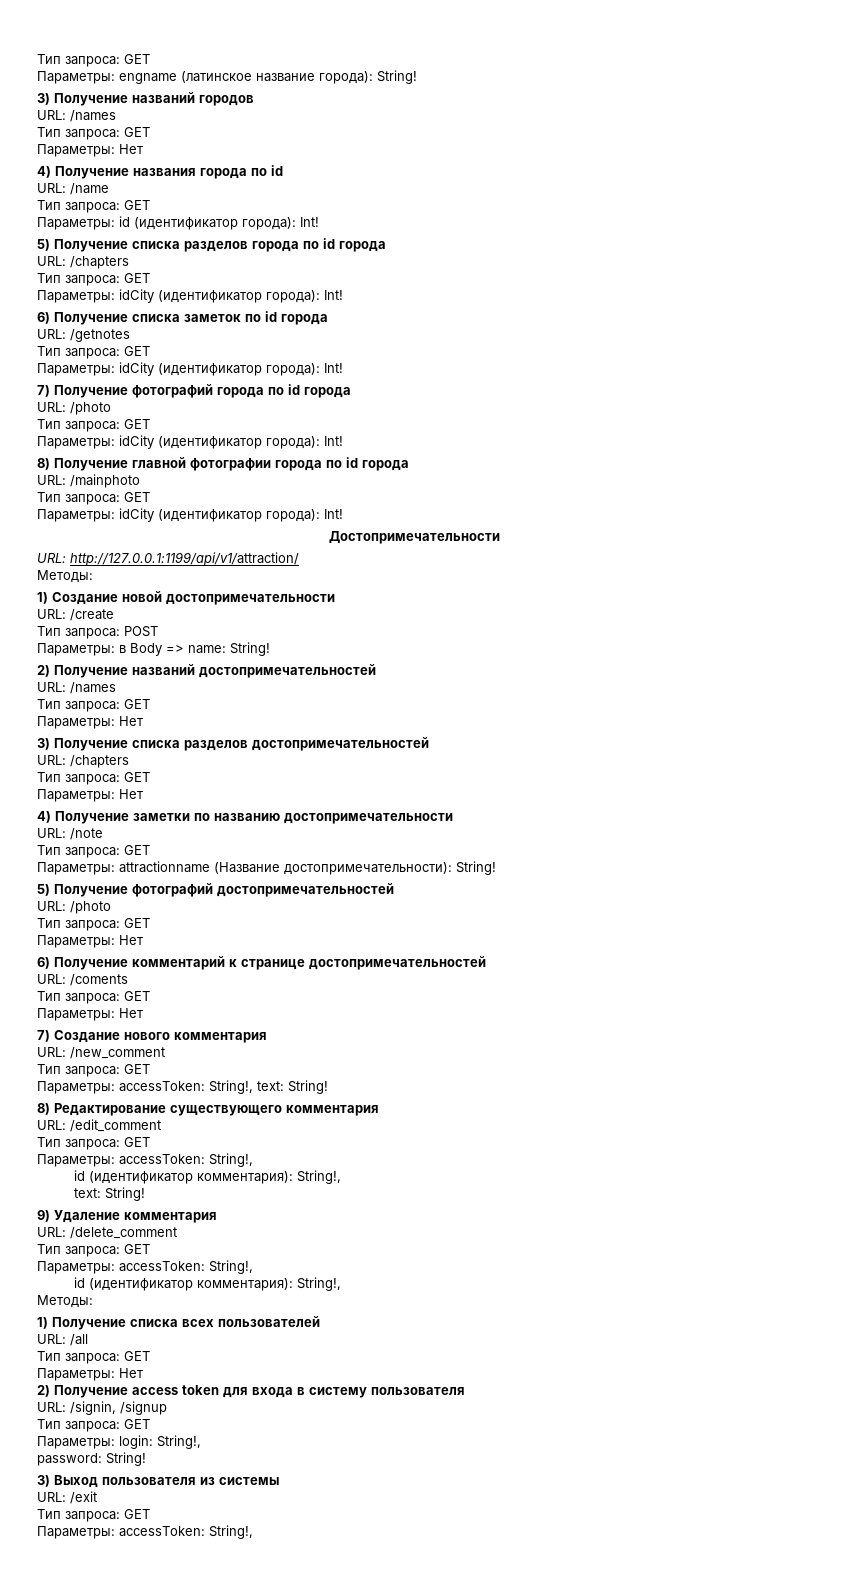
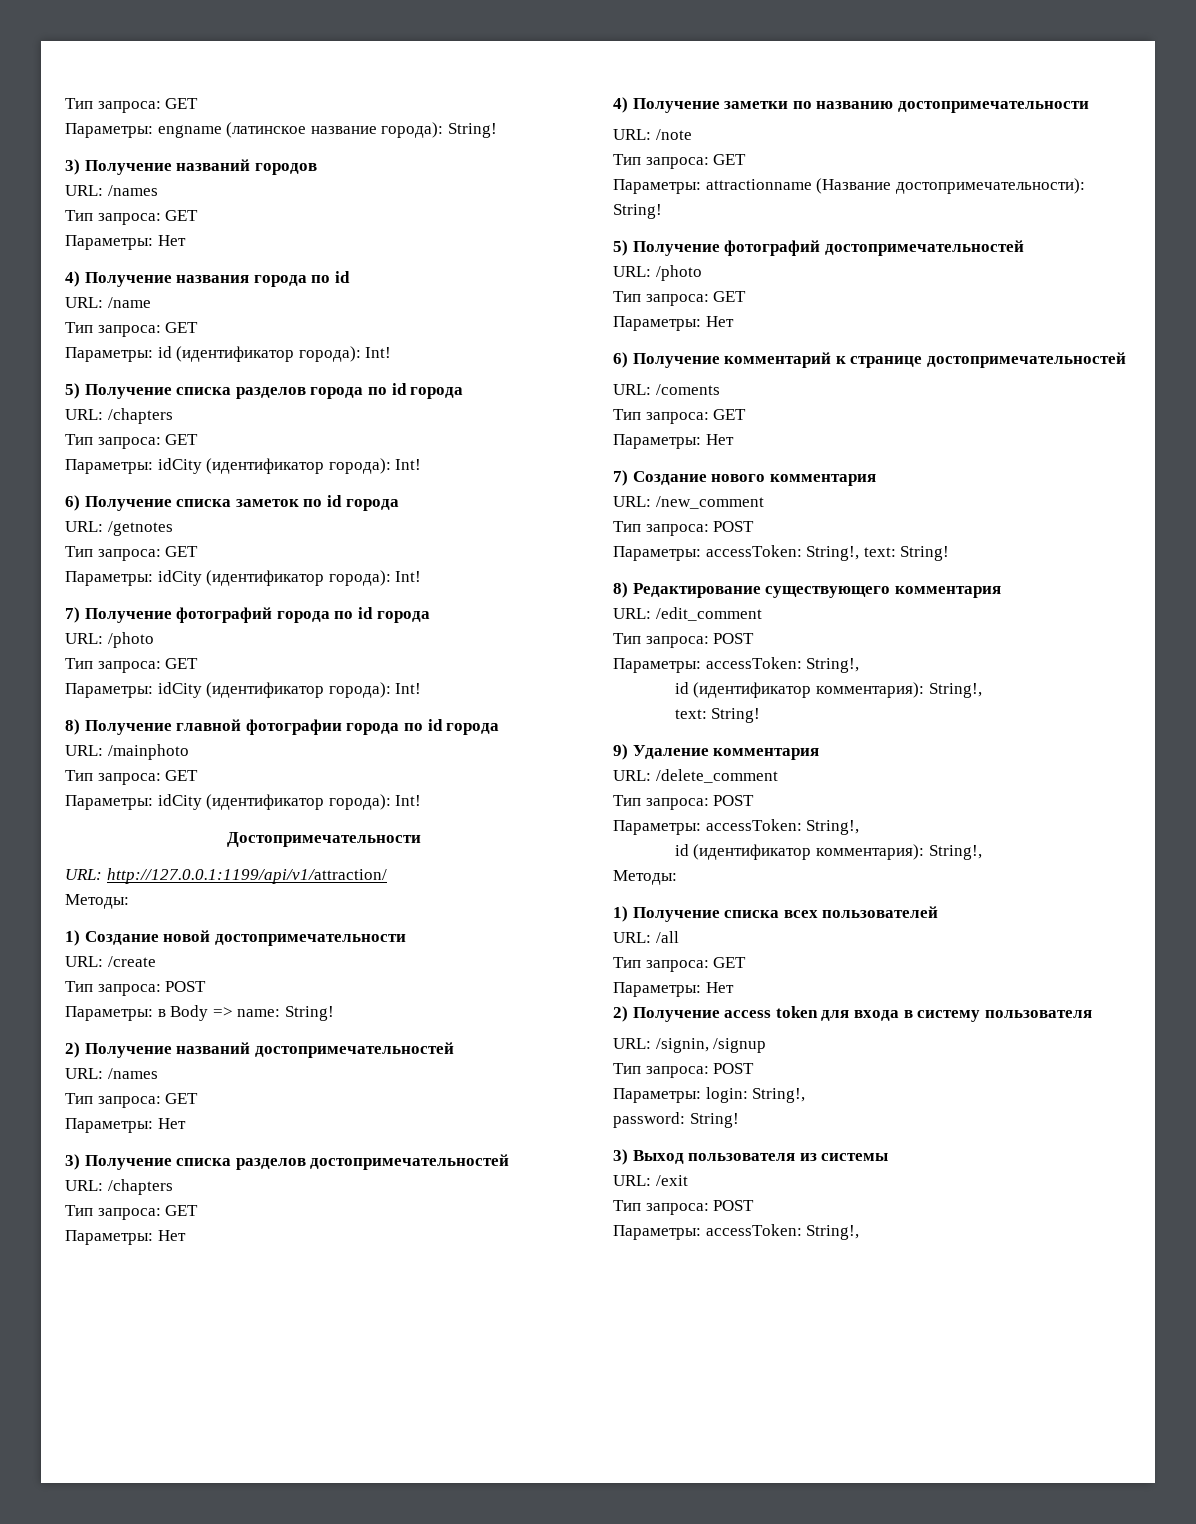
[124,1064,150,1074] GET -> [713,521,755,532] POST
[124,1137,150,1147] GET -> [713,633,755,644] POST
[124,1244,150,1254] GET -> [713,795,755,806] POST
[124,1419,150,1429] GET -> [713,1063,755,1074] POST
[124,1509,150,1519] GET -> [713,1200,755,1211] POST

